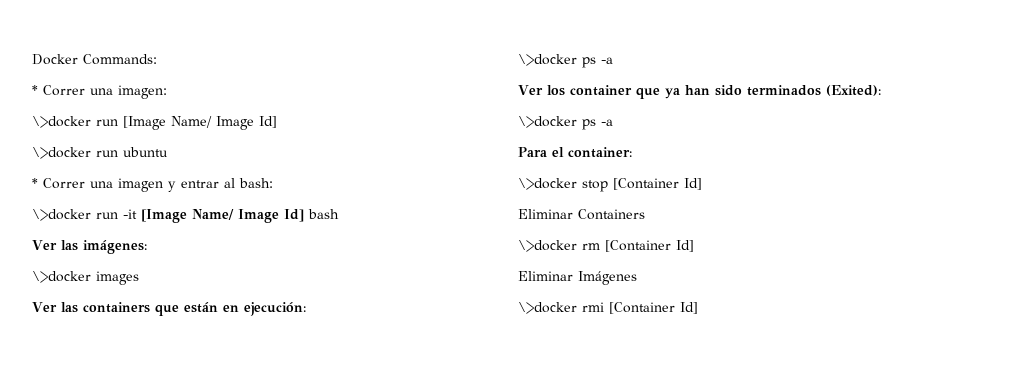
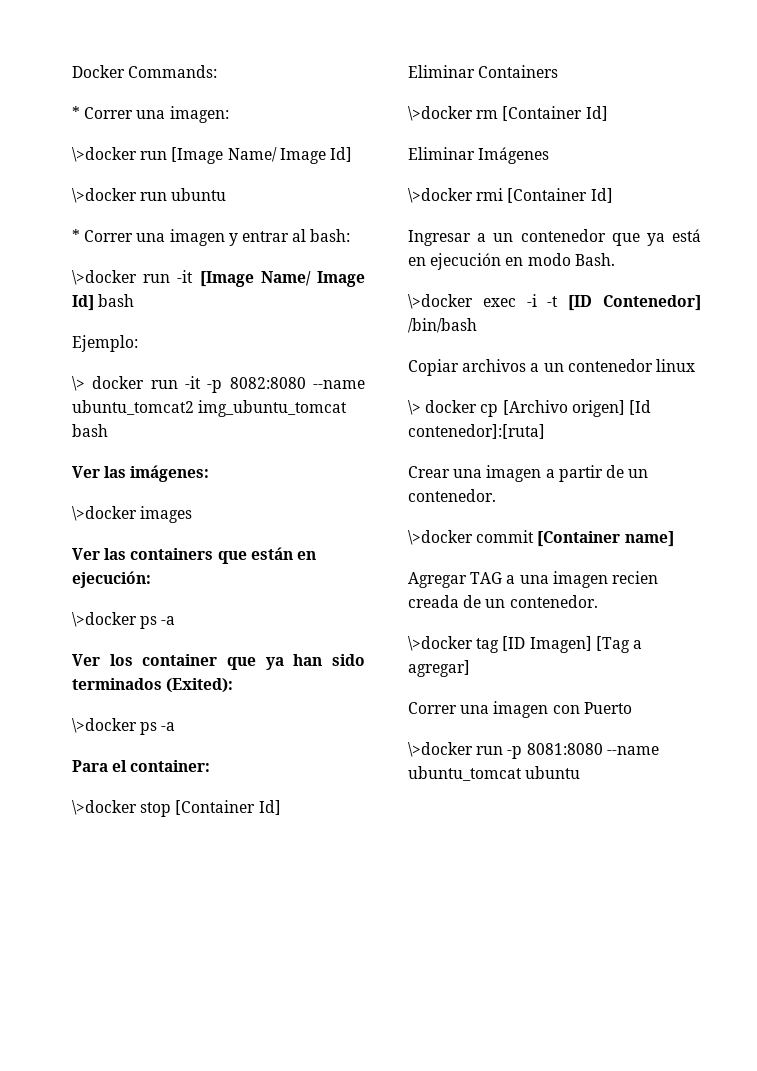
(339, 214) none -> [72,335,138,352] [72,376,365,393] [72,400,348,417] [72,424,108,437] // Ejemplo: // \> docker run -it -p 8082:8080 --name ubuntu_tomcat2 img_ubuntu_tomcat bash
(698, 308) none -> [408,229,701,246] [408,253,615,270] [408,294,701,311] [408,318,477,333] [408,359,695,376] [408,400,651,417] [408,424,545,439] [408,465,649,482] [408,489,496,502] [408,530,674,547] [408,571,658,588] [408,595,598,608] [408,636,642,653] [408,660,470,677] [408,701,632,718] [408,742,659,759] [408,766,581,781] // Ingresar a un contenedor que ya está en ejecución en modo Bash. // \>docker exec -i -t [ID Contenedor] /bin/bash // Copiar archivos a un contenedor linux // \> docker cp [Archivo origen] [Id contenedor]:[ruta] // Crear una imagen a partir de un contenedor. // \>docker commit [Container name] // Agregar TAG a una imagen recien creada de un contenedor. // \>docker tag [ID Imagen] [Tag a agregar] // Correr una imagen con Puerto // \>docker run -p 8081:8080 --name ubuntu_tomcat ubuntu

